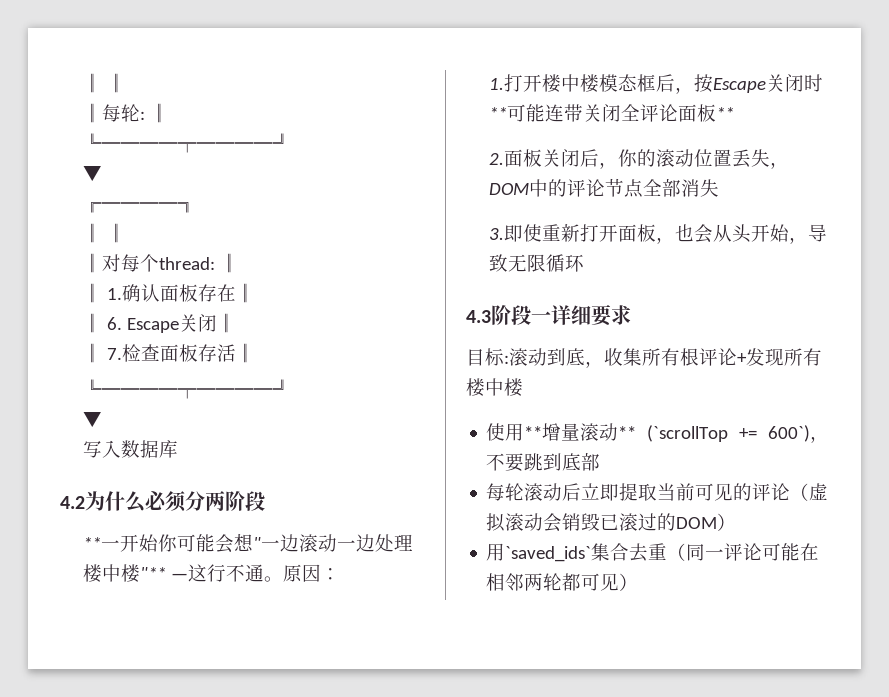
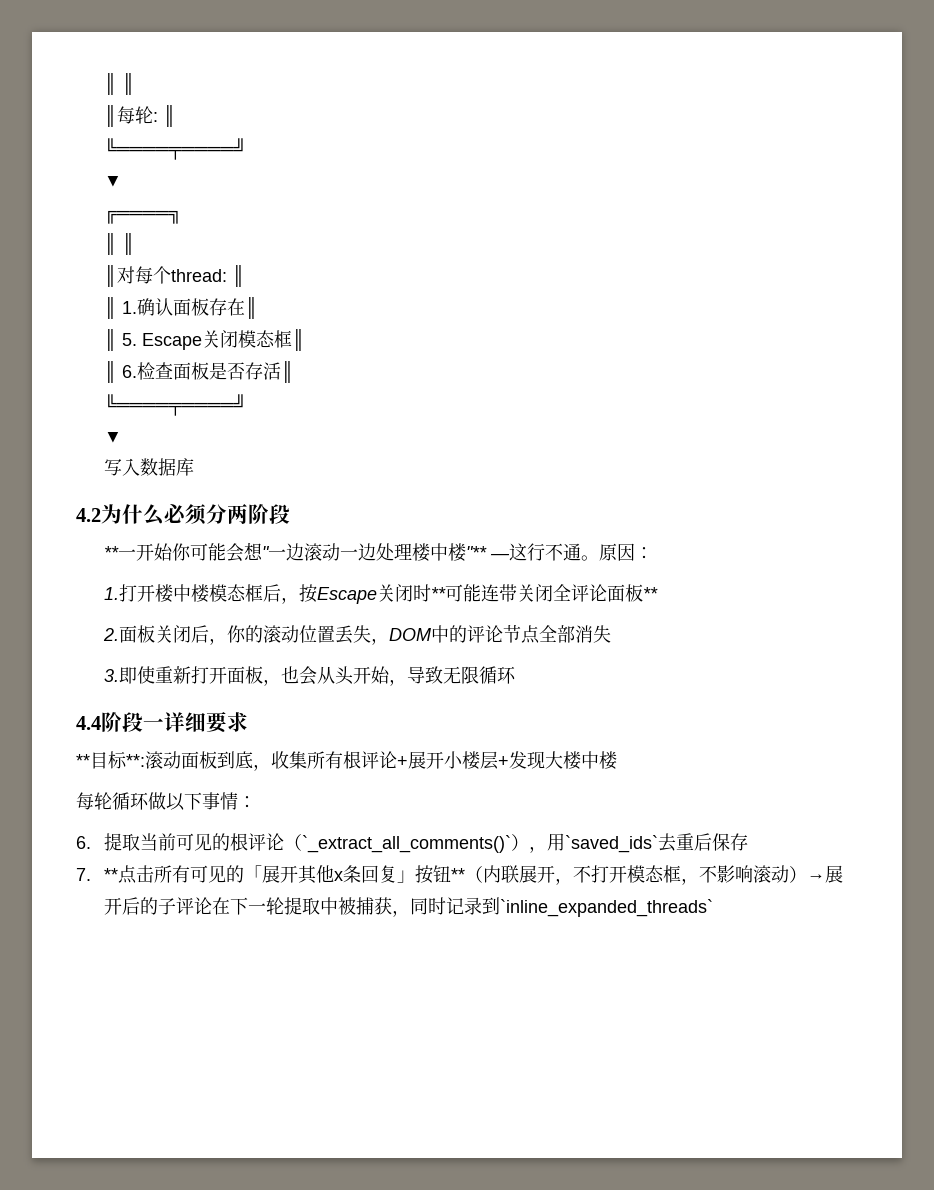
[107,313,237,333] [83,343,123,363] 6. Escape关闭║ // ║ 7. -> [122,329,306,351] [104,361,138,383] 5. Escape关闭模态框║ // ║ 6.
(199, 353) none -> [209,362,246,380] 是否
[466,310,491,323] 4.3 -> [76,716,101,730] 4.4
[466,348,547,366] 目标:滚动 -> [76,751,217,769] **目标**:滚动面板
[746,348,822,366] [466,378,523,397] [486,423,829,443] [486,453,601,472] [486,483,829,501] [486,513,737,532] [486,543,820,562] [486,573,639,591] 发现所有楼中楼 // 使用**增量滚动** (`scrollTop += 600`)，不要跳到底部 // 每轮滚动后立即提取当前可见的评论（虚拟滚动会销毁已滚过的DOM） // 用`saved_ids`集合去重（同一评论可能在相邻两轮都可见） -> [408,751,617,770] [76,792,256,811] [76,833,749,853] [76,865,844,885] [104,897,714,917] 展开小楼层+发现大楼中楼 // 每轮循环做以下事情： // 6.提取当前可见的根评论（`_extract_all_comments()`），用`saved_ids`去重后保存 // 7. **点击所有可见的「展开其他x条回复」按钮**（内联展开，不打开模态框，不影响滚动）→展开后的子评论在下一轮提取中被捕获，同时记录到`inline_expanded_threads`

